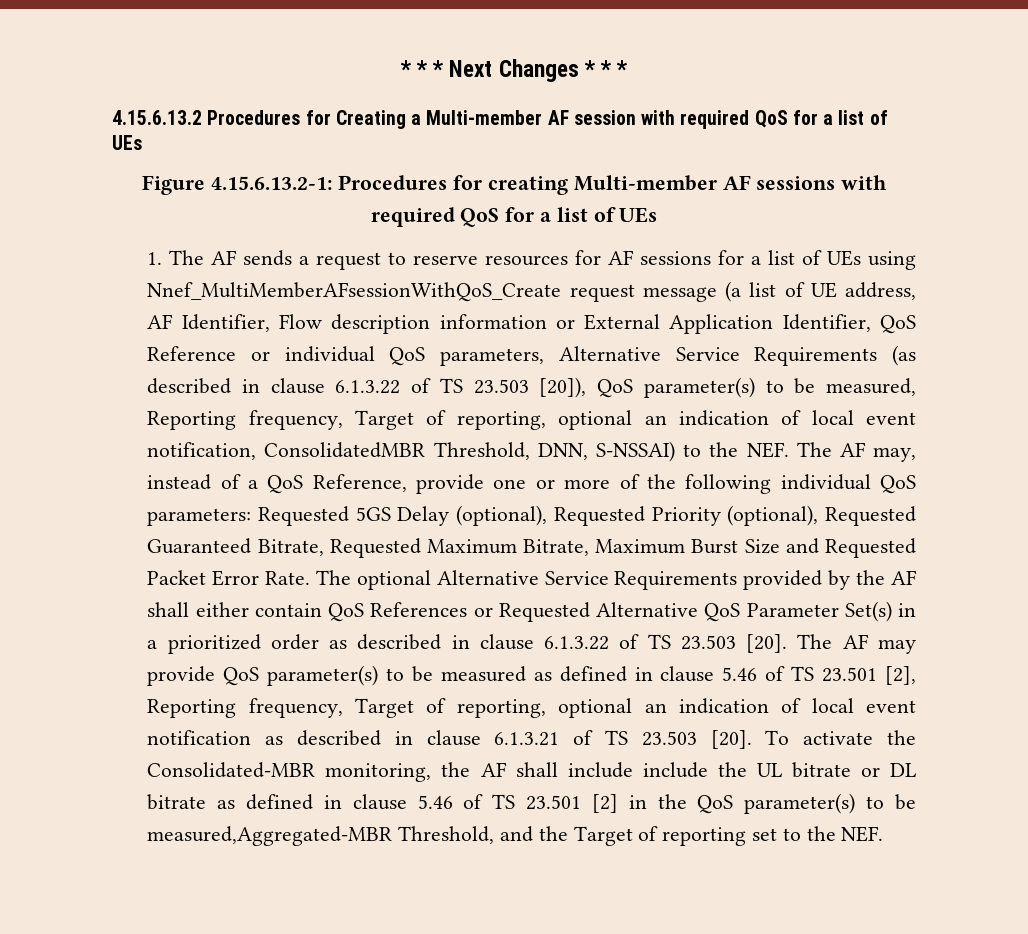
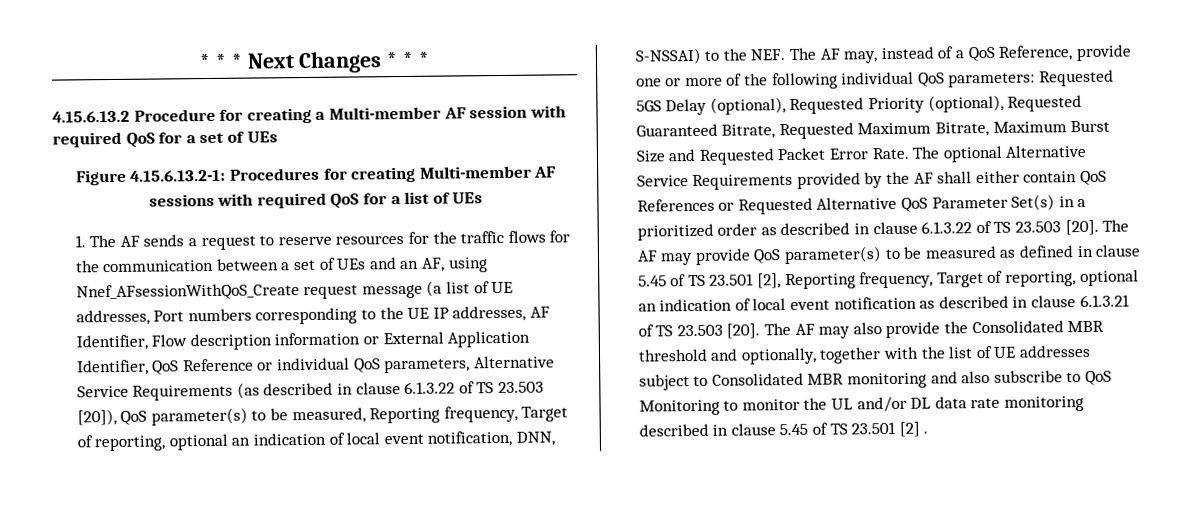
[207,110,406,129] Procedures for Creating -> [133,107,312,124] Procedure for creating
[838,110,865,125] list -> [199,132,225,144] set
[608,250,916,270] [147,282,562,302] AF sessions for a list of UEs using Nnef_MultiMemberAFsessionWithQoS_Create -> [432,230,571,244] [75,257,488,273] [75,283,300,301] the traffic flows for the communication between a set of UEs and an AF, using Nnef_AFsessionWithQoS_Create
[845,282,917,300] address, -> [75,305,527,326] addresses, Port numbers corresponding to the UE IP addresses,
[264,442,530,460] ConsolidatedMBR Threshold, -> (513, 438) none
[722,667,758,681] 5.46 -> [637,275,667,287] 5.45
[765,730,917,745] [147,762,916,782] [147,794,453,810] To activate the Consolidated-MBR monitoring, the AF shall include include the UL bitrate or DL bitrate as defined in clause 5.46 -> [764,320,1105,339] [637,344,1091,365] [638,370,1112,391] [638,396,1084,416] [638,423,809,437] The AF may also provide the Consolidated MBR threshold and optionally, together with the list of UE addresses subject to Consolidated MBR monitoring and also subscribe to QoS Monitoring to monitor the UL and/or DL data rate monitoring described in clause 5.45
[628,793,917,814] [147,826,884,846] in the QoS parameter(s) to be measured,Aggregated-MBR Threshold, and the Target of reporting set to the NEF. -> [923,431,929,434] .

